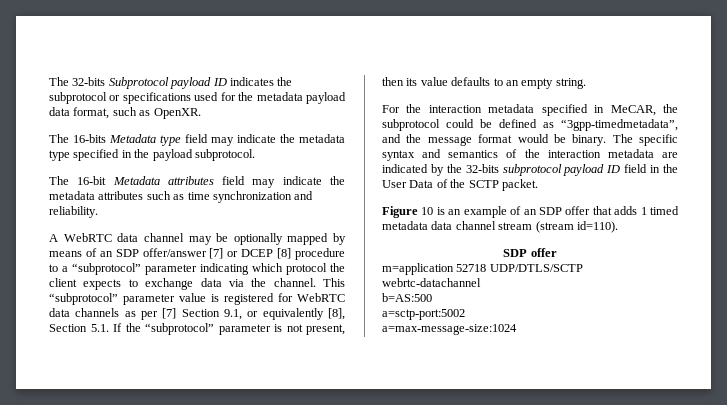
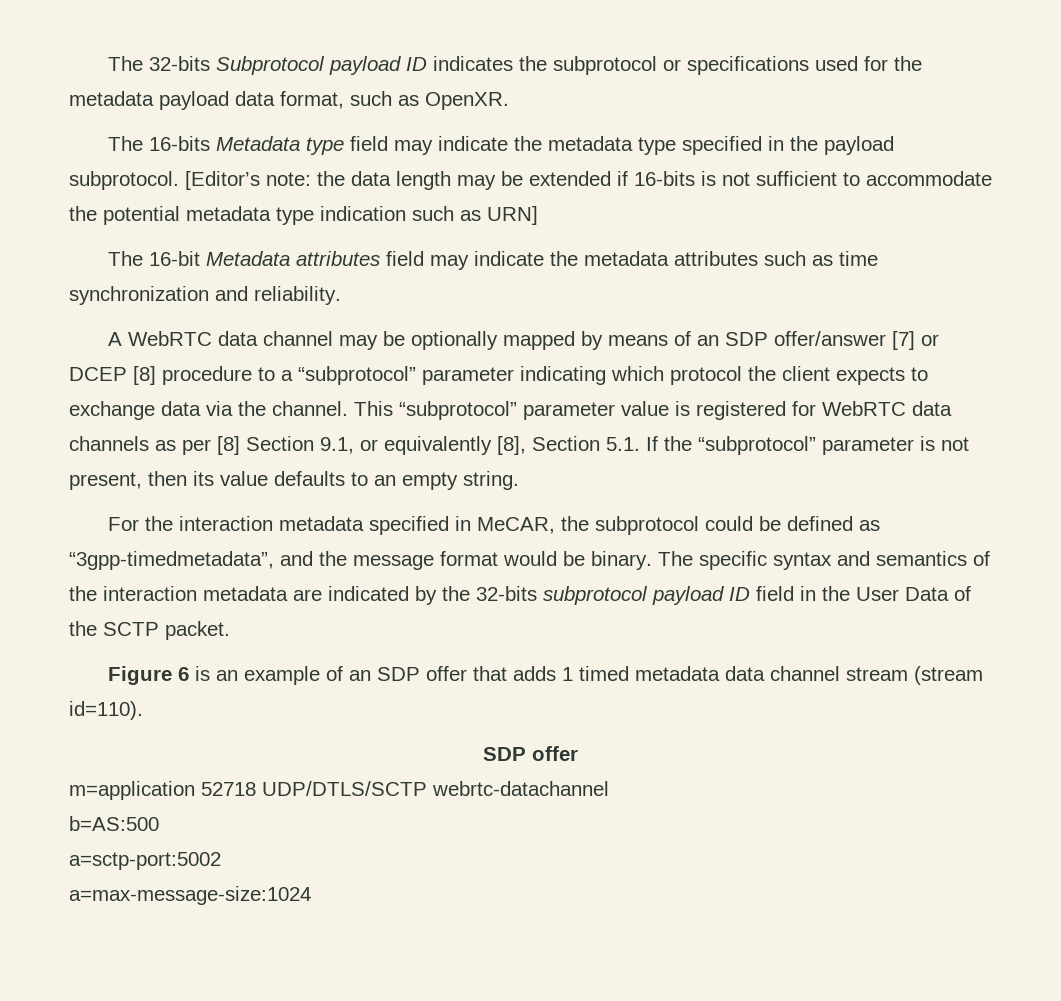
(255, 155) none -> [185,171,992,190] [69,206,538,225] [Editor’s note: the data length may be extended if 16-bits is not sufficient to accommodate the potential metadata type indication such as URN]
[162,308,177,319] [7] -> [217,436,240,455] [8]
[421,207,434,215] 10 -> [177,667,189,681] 6

